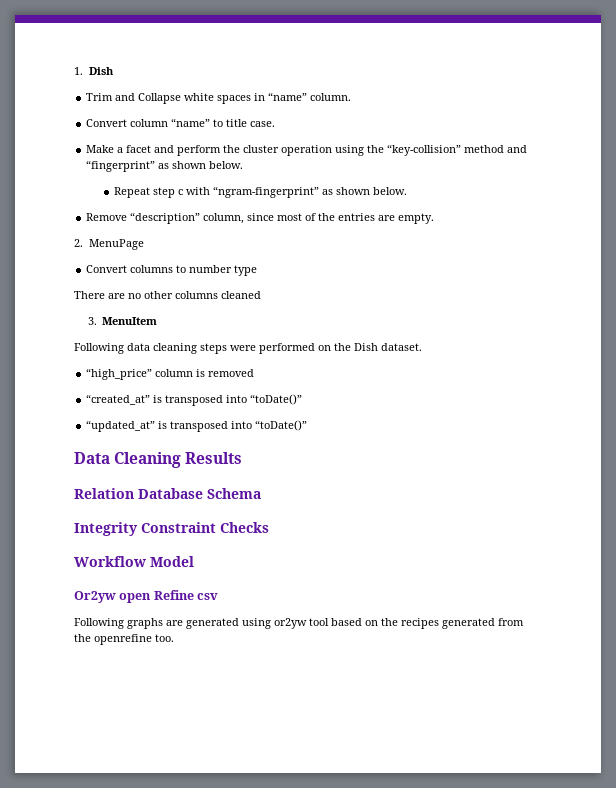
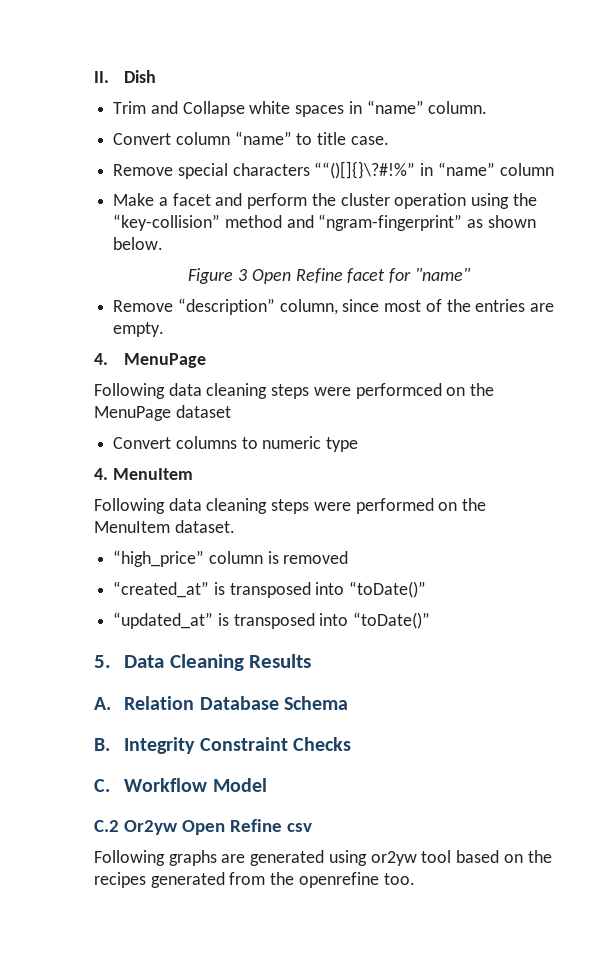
[74,67,83,75] 1. -> [94,71,109,83] II.
(276, 124) none -> [113,161,554,179] // Remove special characters ““()[]{}\?#!%” in “name” column
[86,160,244,172] [113,186,407,198] “fingerprint” as shown below. // Repeat step c with “ngram-fingerprint” as shown below. -> [318,214,536,231] [113,237,164,250] [188,268,471,284] “ngram-fingerprint” as shown below. // Figure 3 Open Refine facet for "name"
[74,239,144,250] 2. MenuPage -> [94,353,207,368] [94,383,495,399] [94,405,231,421] 4. MenuPage // Following data cleaning steps were performced on the MenuPage dataset
[189,265,233,273] number -> [262,436,322,449] numeric
[74,291,261,299] [87,317,97,325] There are no other columns cleaned // 3. -> [94,468,108,480] 4.
[354,343,378,351] Dish -> [94,521,170,533] MenuItem
(308, 425) none -> [94,655,111,668] 5.
(243, 458) none -> [94,697,111,710] A.
(261, 493) none -> [94,738,110,751] B.
(269, 527) none -> [94,779,110,792] C.
[74,591,152,603] Or2yw open -> [94,820,225,835] C.2 Or2yw Open

